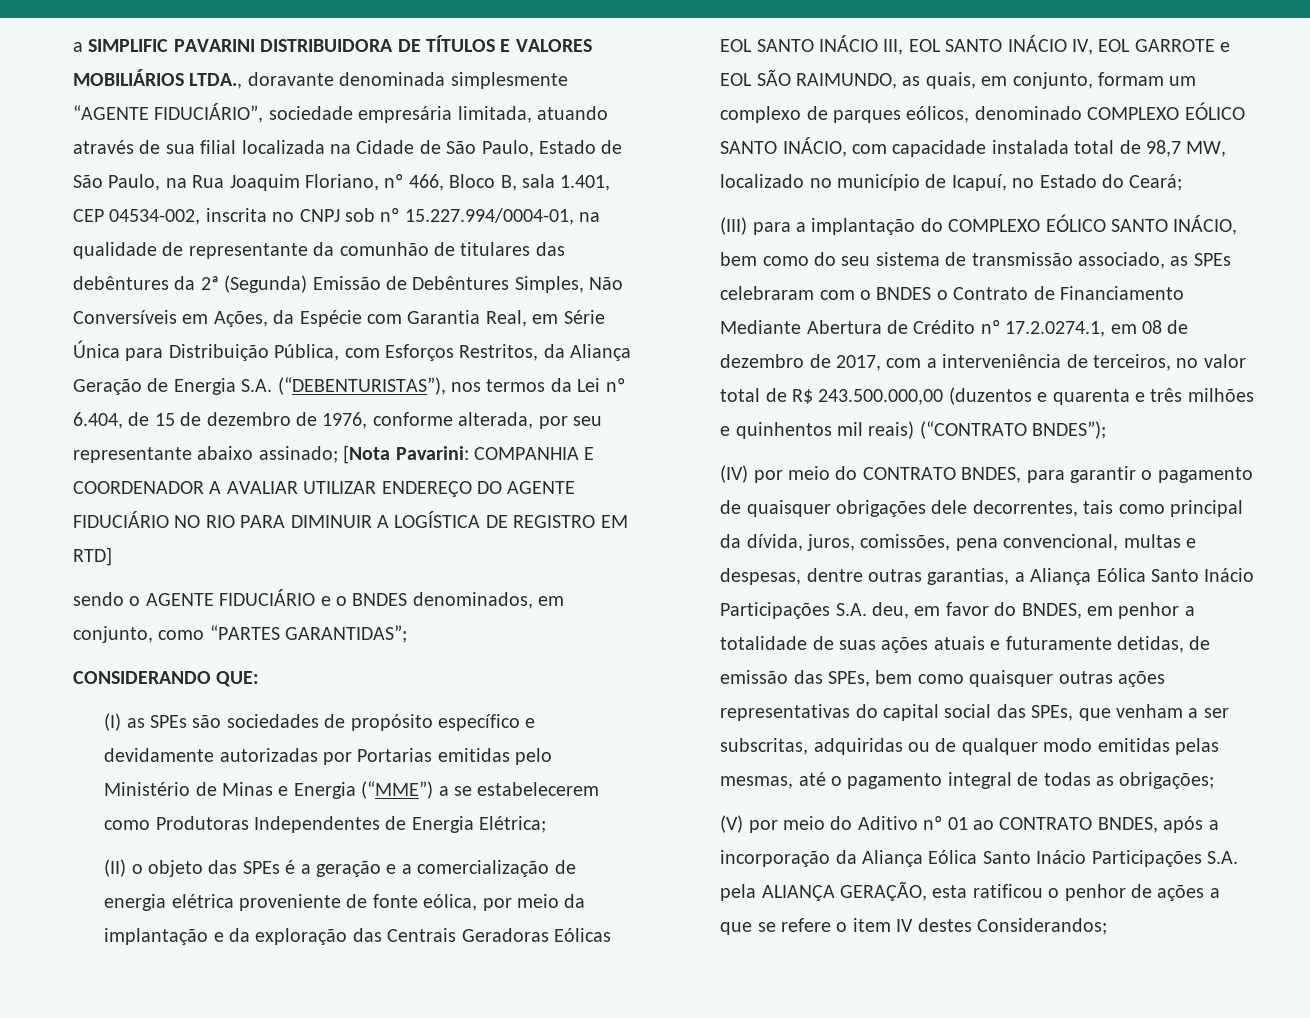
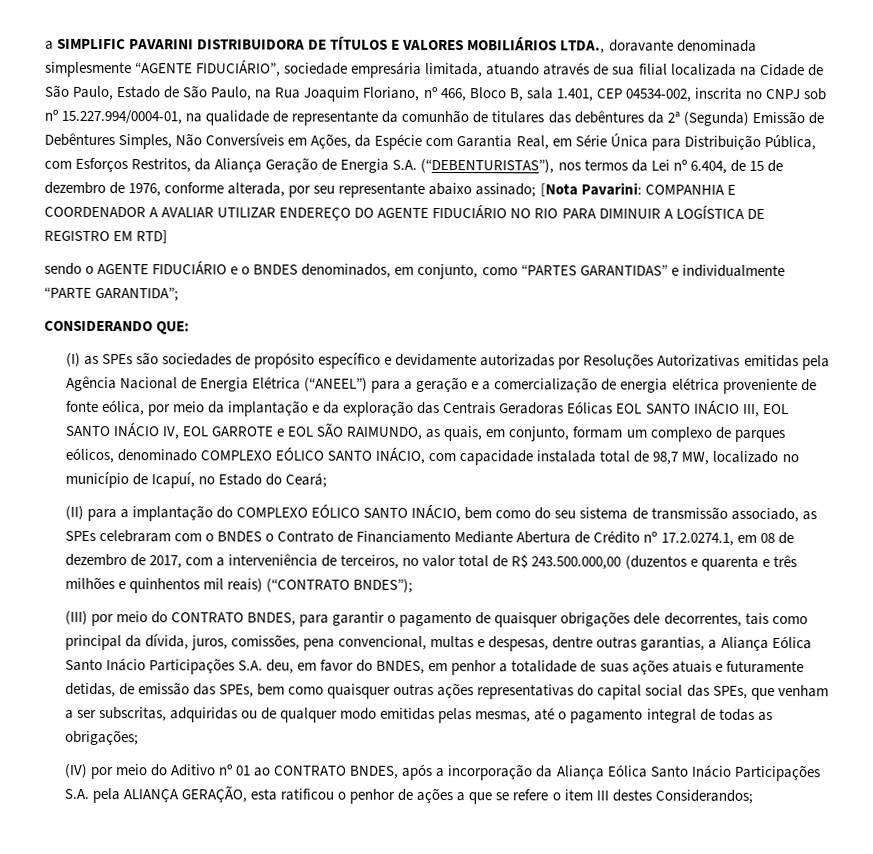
[285,625,408,643] GARANTIDAS”; -> [579,264,785,278] [44,286,180,302] GARANTIDAS” e individualmente “PARTE GARANTIDA”;
[357,748,553,765] [104,781,600,799] [104,816,547,833] [104,859,296,877] Portarias emitidas pelo Ministério de Minas e Energia (“MME”) a se estabelecerem como Produtoras Independentes de Energia Elétrica; // (II) o objeto das SPEs é -> [583,353,830,371] [65,375,402,393] Resoluções Autorizativas emitidas pela Agência Nacional de Energia Elétrica (“ANEEL”) para
[720,217,748,235] (III) -> [64,505,84,520] (II)
[720,465,749,483] (IV) -> [64,610,88,625] (III)
[720,815,744,833] (V) -> [63,763,87,778] (IV)
[896,919,914,932] IV -> [595,790,609,801] III

